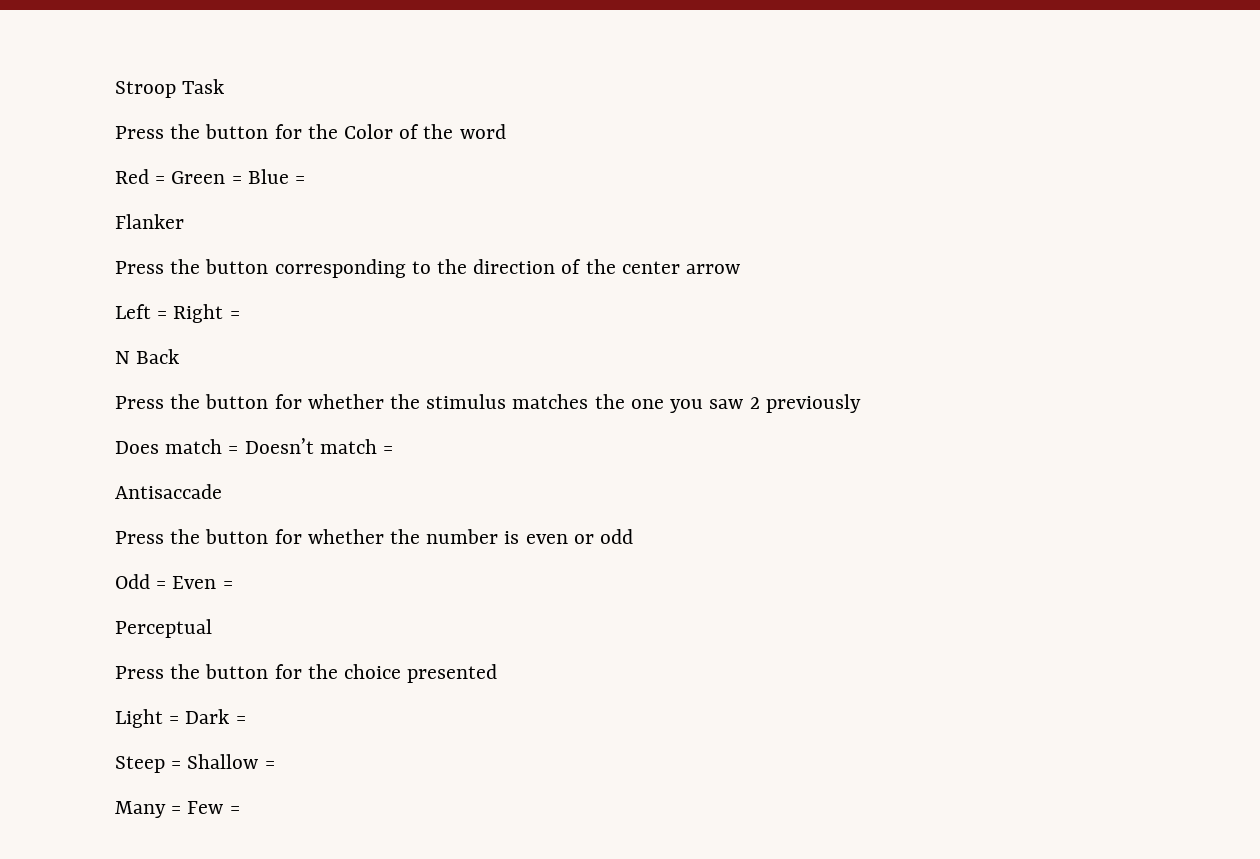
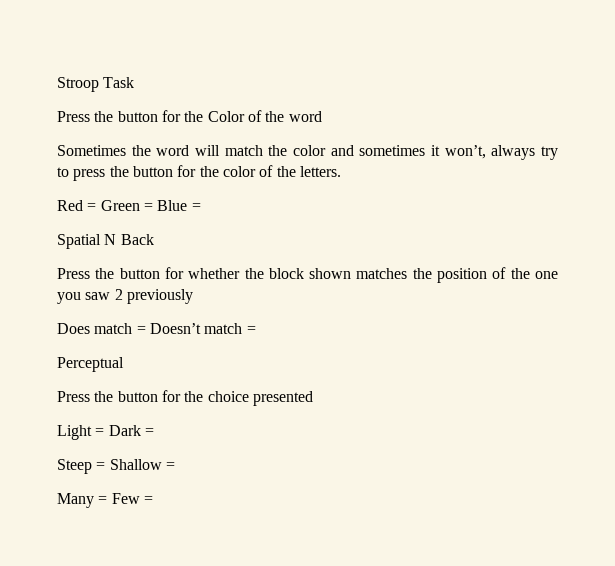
(506, 131) none -> [57,145,559,160] [57,165,341,181] // Sometimes the word will match the color and sometimes it won’t, always try to press the button for the color of the letters.
[115,214,184,229] [115,259,741,278] [115,304,240,323] Flanker // Press the button corresponding to the direction of the center arrow // Left = Right = // -> [57,234,101,249] Spatial
[426,394,589,409] stimulus matches -> [268,267,507,283] block shown matches the position of
[115,484,222,499] [115,529,634,544] [115,574,233,589] // Antisaccade // Press the button for whether the number is even or odd // Odd = Even = -> (256, 330) none

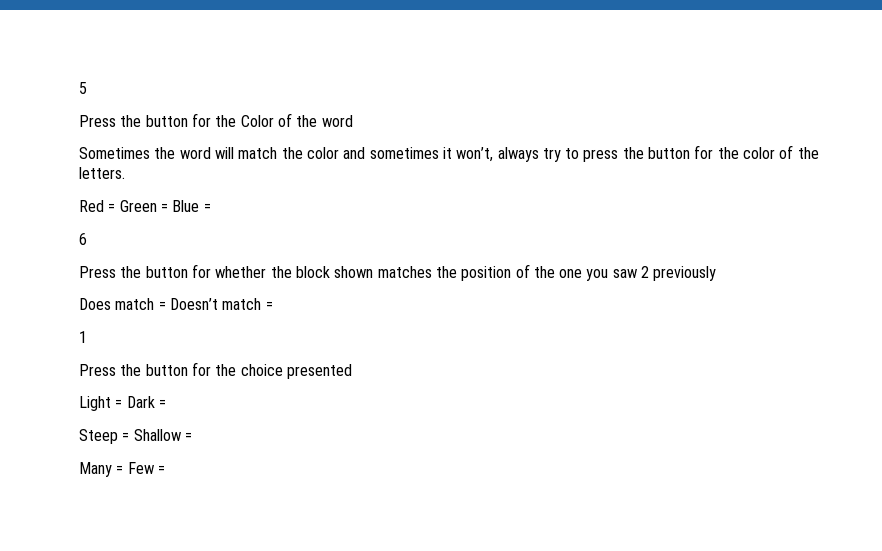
[57,77,135,92] Stroop Task -> [79,82,87,94] 5
[57,234,154,249] Spatial N Back -> [79,233,87,245] 6
[57,357,124,372] Perceptual -> [79,331,87,343] 1

